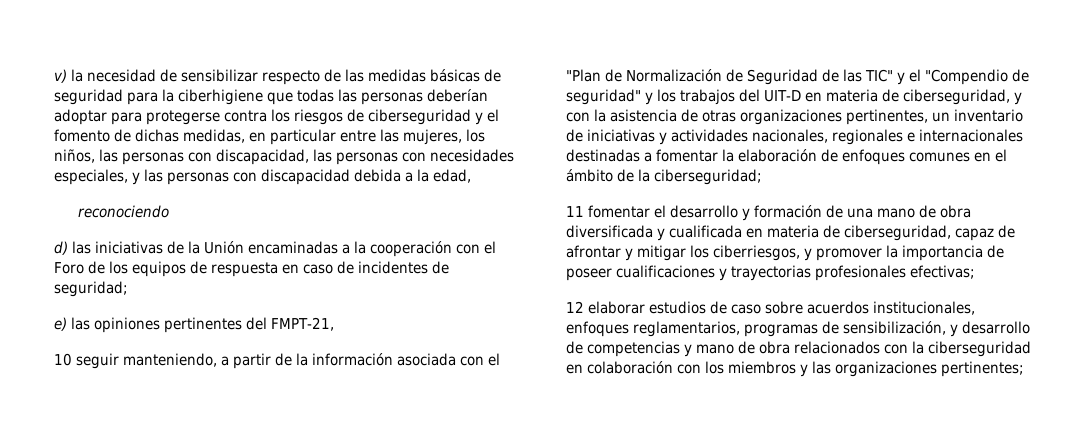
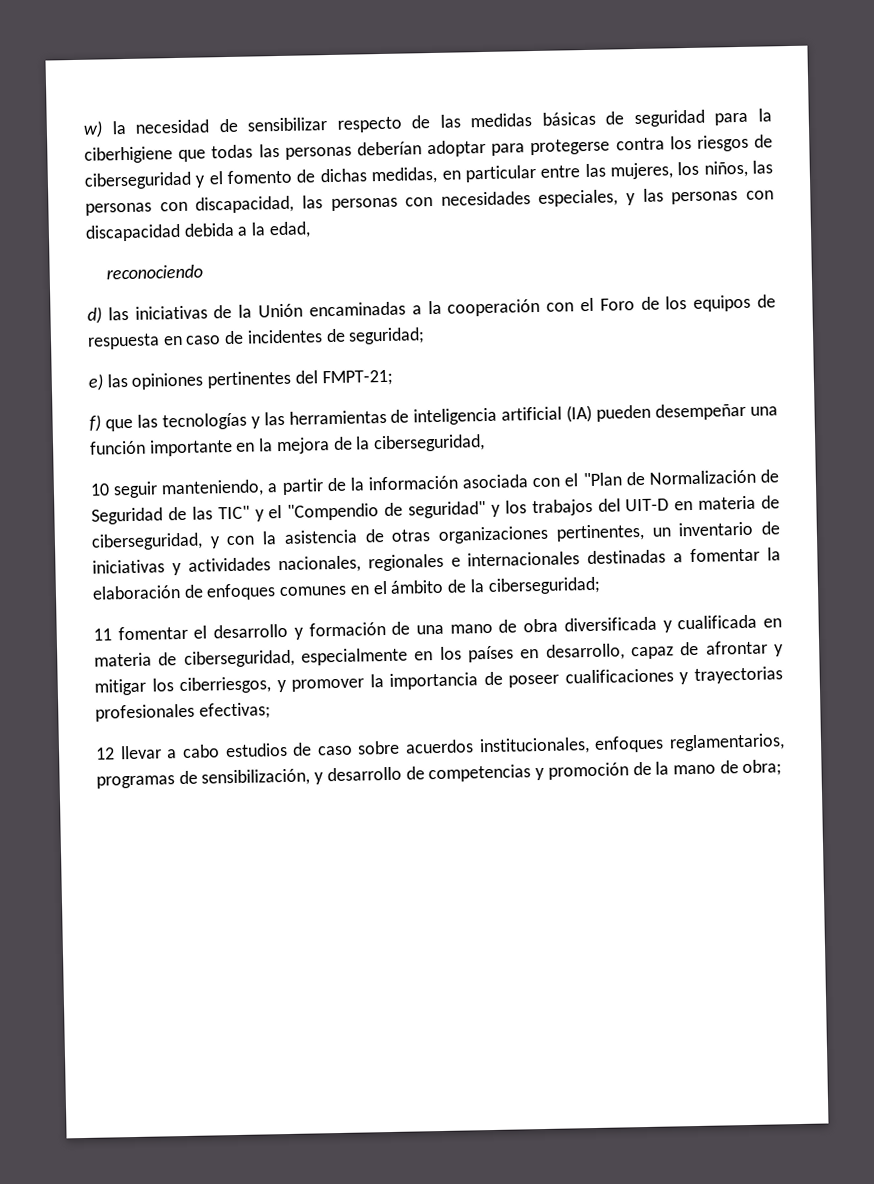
[54,69,67,83] v) -> [83,120,103,138] w)
[271,317,334,331] FMPT-21, -> [321,369,393,387] [89,402,778,432] [89,434,486,457] FMPT-21; // f) que las tecnologías y las herramientas de inteligencia artificial (IA) pueden desempeñar una función importante en la mejora de la ciberseguridad,
(951, 233) none -> [301,643,625,666] especialmente en los países en desarrollo,
[588,301,645,314] elaborar -> [119,744,220,760] llevar a cabo
[696,341,1031,357] [566,361,1024,377] mano de obra relacionados con la ciberseguridad en colaboración con los miembros y las organizaciones pertinentes; -> [547,759,783,780] promoción de la mano de obra;

